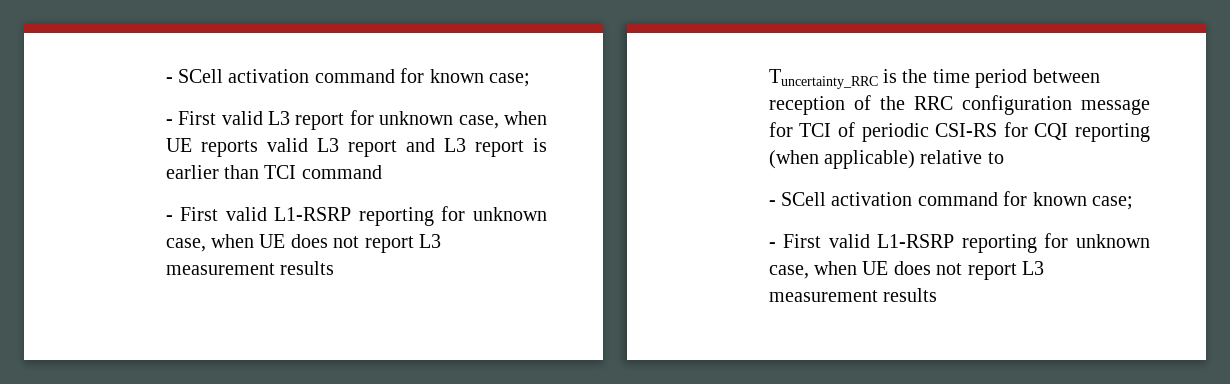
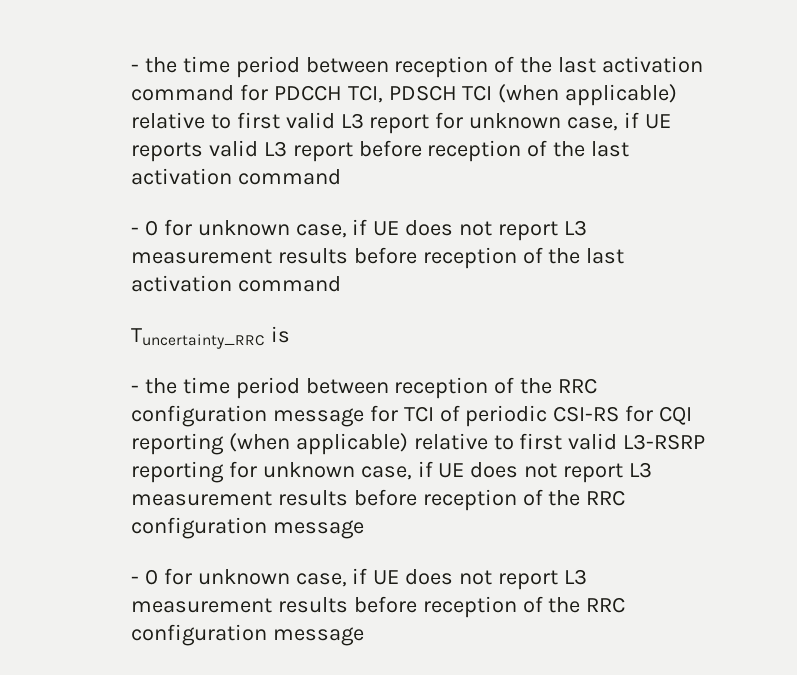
[165,68,531,87] [165,111,217,125] - SCell activation command for known case; // - First -> [130,56,704,78] [130,84,678,106] [130,112,280,129] - the time period between reception of the last activation command for PDCCH TCI, PDSCH TCI (when applicable) relative to first
[504,111,547,125] when -> [624,112,640,128] if
[405,138,548,157] [165,165,382,179] [165,206,547,226] [165,234,442,253] [165,261,335,275] and L3 report is earlier than TCI command // - First valid L1-RSRP reporting for unknown case, when UE does not report L3 measurement results -> [358,140,630,162] [130,168,341,185] [130,219,588,241] [130,247,625,269] [130,275,341,292] before reception of the last activation command // - 0 for unknown case, if UE does not report L3 measurement results before reception of the last activation command
(898, 76) none -> [130,385,139,393] // -
[768,191,1134,210] [768,233,1150,253] [768,261,1045,280] [768,288,938,302] // - SCell activation command for known case; // - First valid L1-RSRP reporting for unknown case, when UE does not report L3 measurement results -> [519,433,706,450] [130,461,653,483] [130,489,626,511] [130,517,364,539] [130,568,588,590] [130,596,626,618] [130,624,364,646] first valid L3-RSRP reporting for unknown case, if UE does not report L3 measurement results before reception of the RRC configuration message // - 0 for unknown case, if UE does not report L3 measurement results before reception of the RRC configuration message

